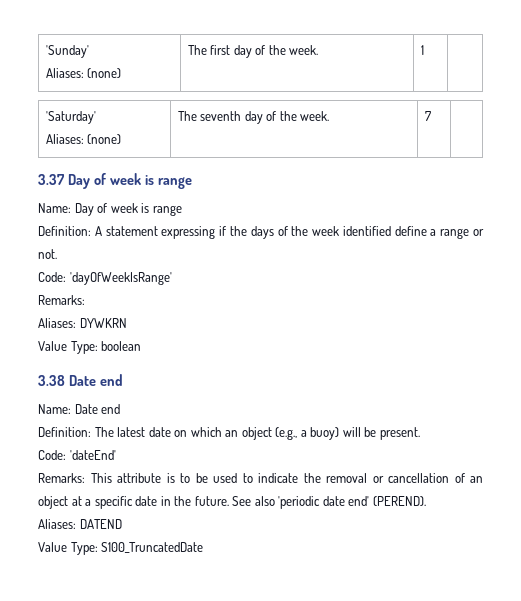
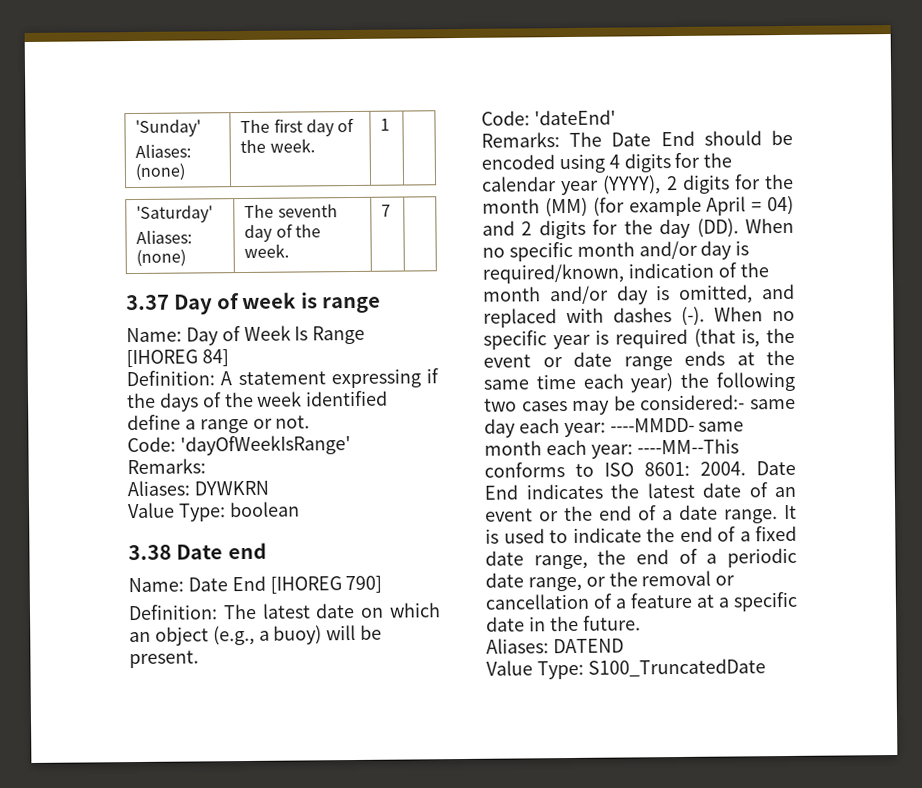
[110,203,182,216] week is range -> [243,325,366,345] [126,349,229,368] Week Is Range [IHOREG 84]
[101,404,121,414] end -> [231,575,383,594] End [IHOREG 790]
[90,473,298,483] This attribute is to be used to indicate -> [569,129,793,147] [481,152,733,174] [481,173,794,196] [482,195,794,218] [482,217,794,240] [482,240,750,262] [482,262,769,284] [483,283,795,305] [483,306,795,328] [483,327,795,350] [483,349,795,371] [483,371,795,393] [484,394,796,415] [484,417,745,438] [484,438,739,459] [484,460,796,478] [484,482,796,500] [485,504,797,524] [485,525,797,544] [485,547,797,570] [485,572,606,592] The Date End should be encoded using 4 digits for the calendar year (YYYY), 2 digits for the month (MM) (for example April = 04) and 2 digits for the day (DD). When no specific month and/or day is required/known, indication of the month and/or day is omitted, and replaced with dashes (-). When no specific year is required (that is, the event or date range ends at the same time each year) the following two cases may be considered:- same day each year: ----MMDD- same month each year: ----MM--This conforms to ISO 8601: 2004. Date End indicates the latest date of an event or the end of a date range. It is used to indicate the end of a fixed date range, the end of a periodic date range, or
[470,476,483,483] [38,496,68,509] an object -> [615,592,692,609] a feature
[232,496,426,509] See also 'periodic date end' (PEREND). -> (641, 623) none

